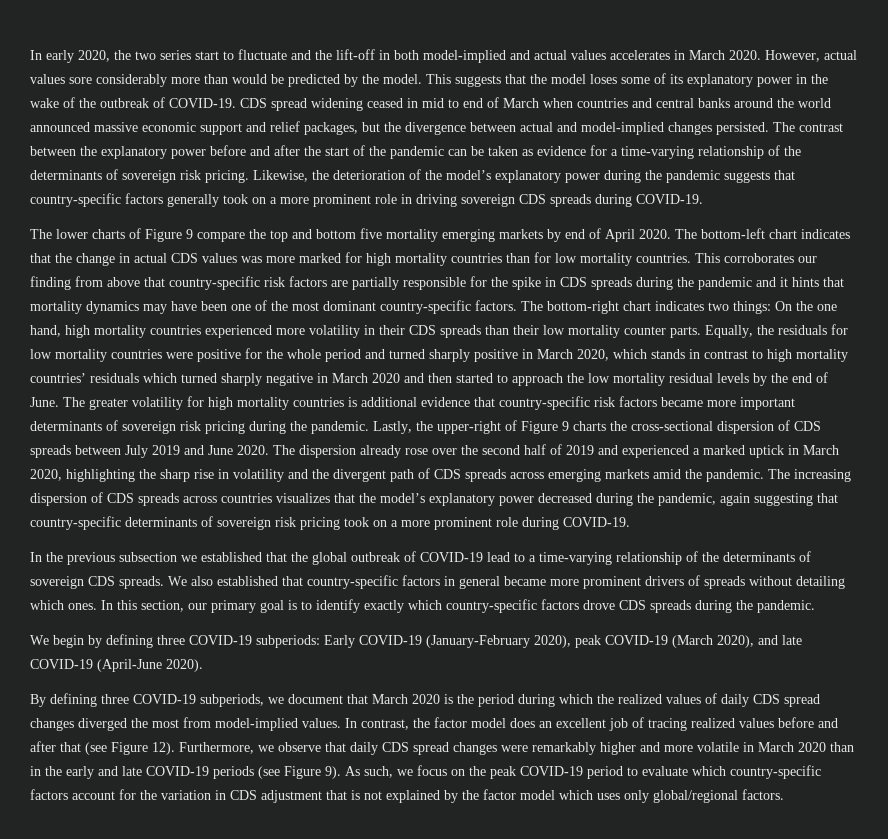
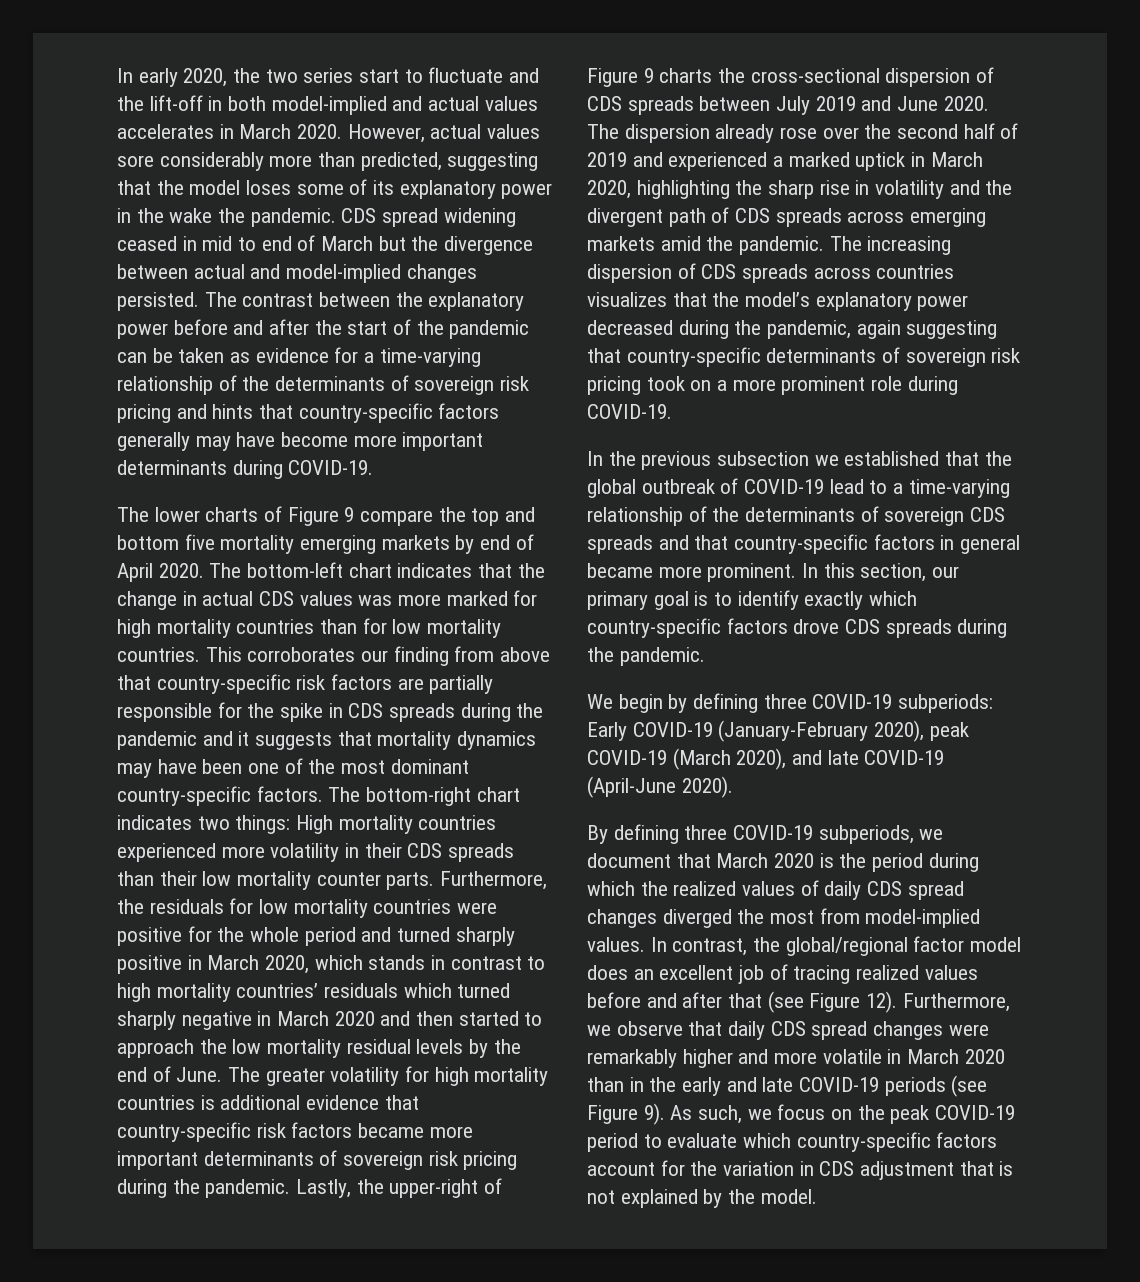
[232,74,501,87] would be predicted by the model. This suggests -> [360,152,539,171] predicted, suggesting
[63,97,236,108] of the outbreak of COVID-19. -> [218,208,336,227] the pandemic.
[543,98,831,108] [30,121,358,135] when countries and central banks around the world announced massive economic support and relief packages, -> (374, 243) none
[205,169,795,183] [30,193,591,207] pricing. Likewise, the deterioration of the model’s explanatory power during the pandemic suggests that country-specific factors generally took on a more prominent role in driving sovereign CDS spreads -> [117,403,500,423] [117,432,484,451] [117,460,227,475] pricing and hints that country-specific factors generally may have become more important determinants
[792,277,819,287] hints -> [255,732,333,750] suggests
[775,301,837,311] [30,325,90,338] On the one hand, high -> [296,815,334,834] High
[705,325,753,338] Equally, -> [440,871,548,890] Furthermore,
[119,576,278,589] spreads. We also established -> [587,535,689,554] spreads and
[583,575,845,589] [30,600,97,610] prominent drivers of spreads without detailing which ones. -> [707,563,797,582] prominent.
(430, 723) none -> [785,937,908,956] global/regional
[483,789,784,803] factor model which uses only global/regional factors. -> [760,1189,817,1204] model.

